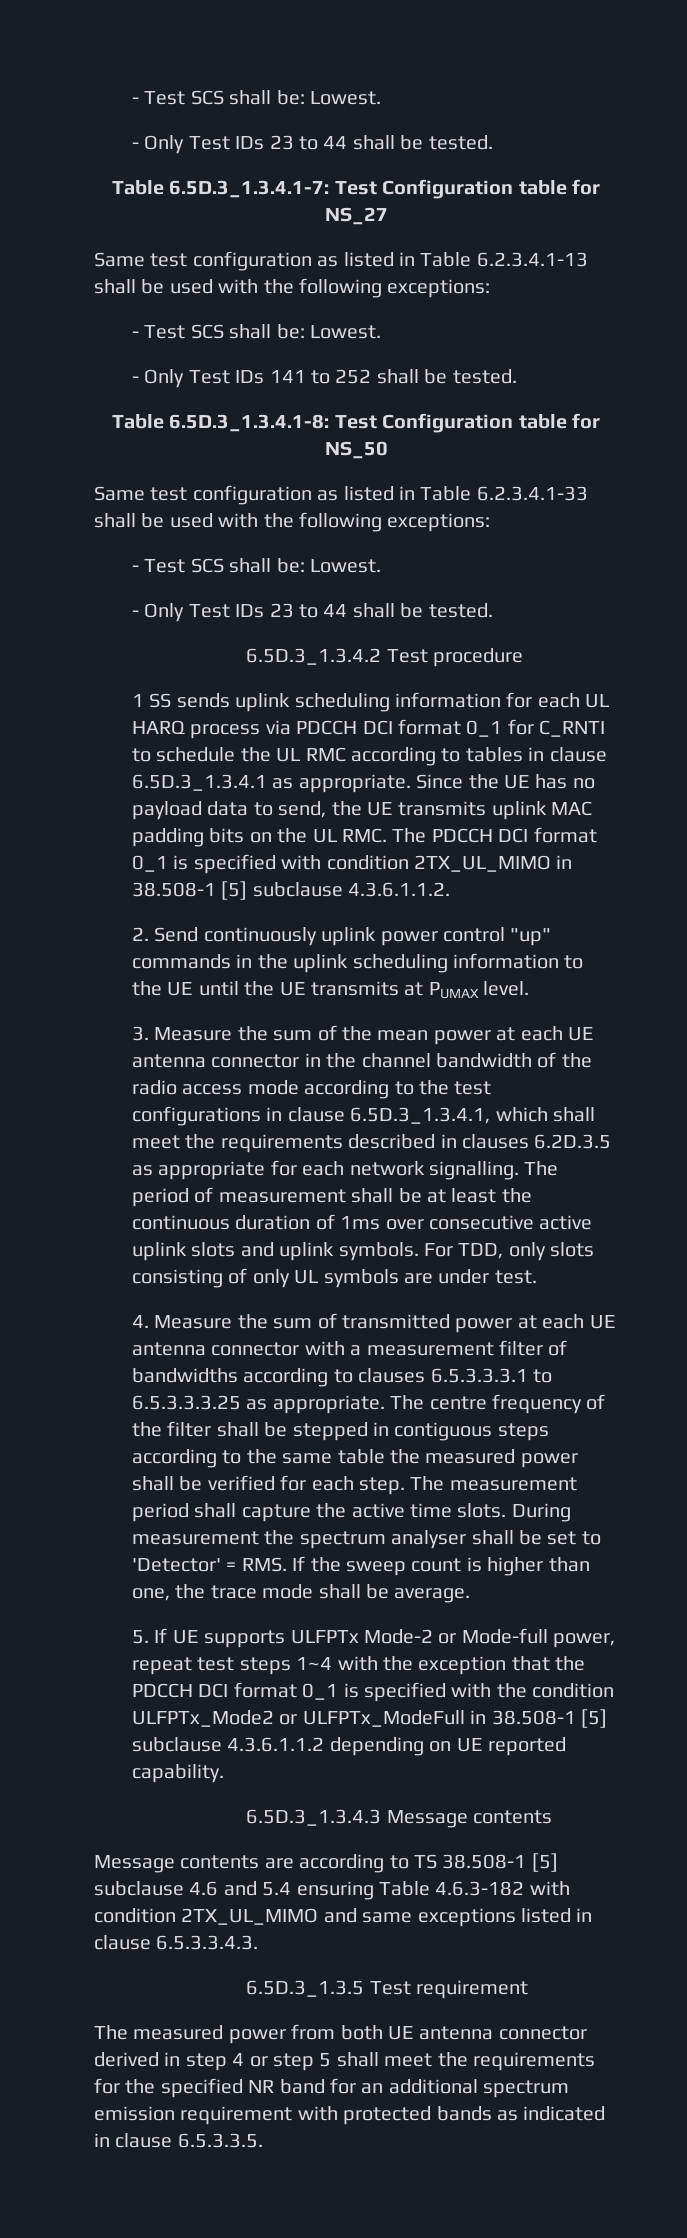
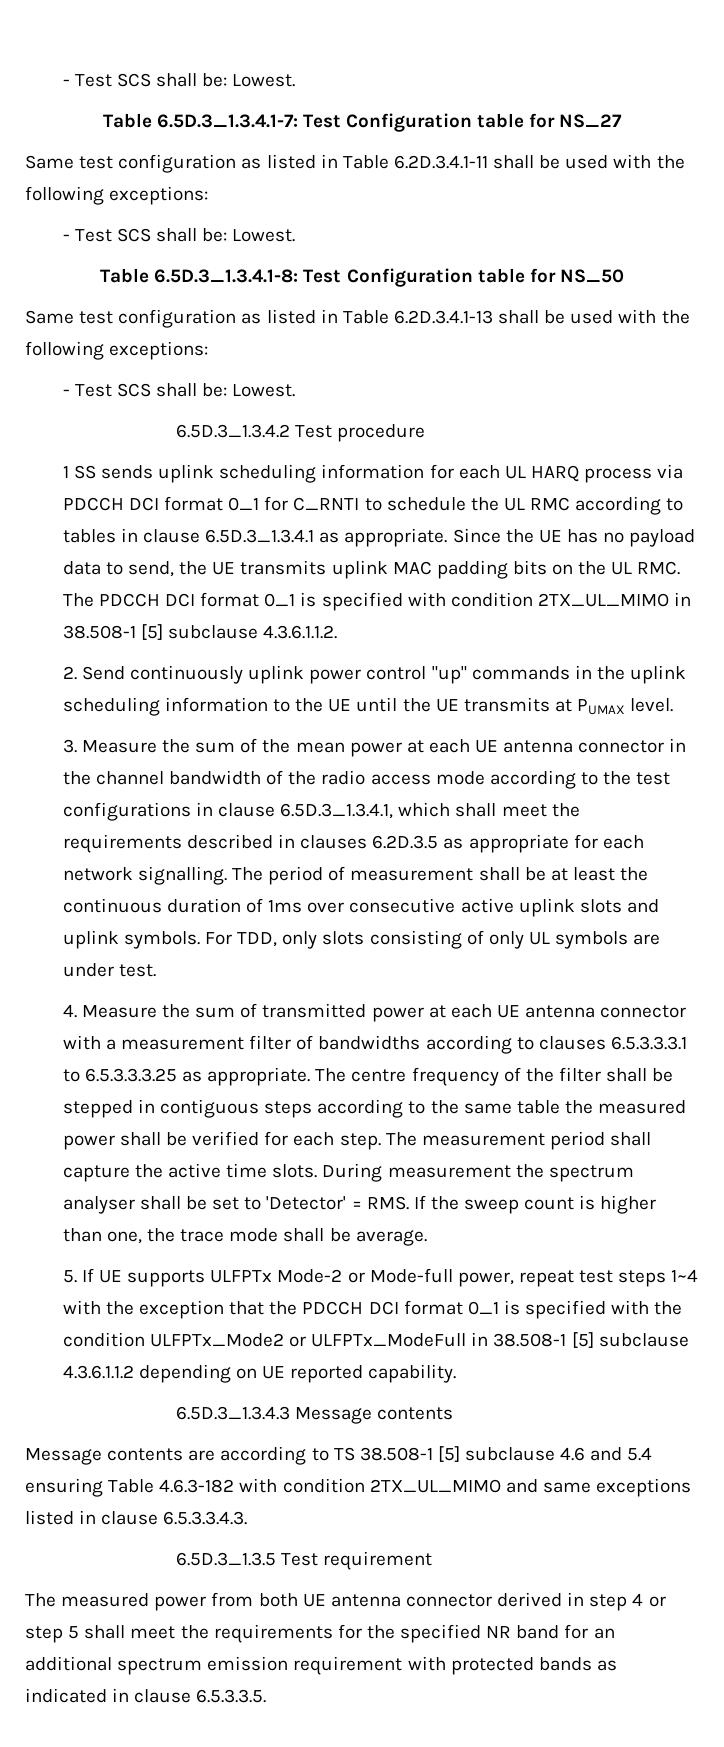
[132,90,382,105] [132,135,493,154] - Test SCS shall be: Lowest. // - Only Test IDs 23 to 44 shall be tested. -> [62,73,296,87] - Test SCS shall be: Lowest.
[476,252,588,267] 6.2.3.4.1-13 -> [393,155,488,169] 6.2D.3.4.1-11
[132,369,517,388] // - Only Test IDs 141 to 252 shall be tested. -> (296, 235) none
[476,486,588,501] 6.2.3.4.1-33 -> [393,310,493,324] 6.2D.3.4.1-13
[132,603,493,622] // - Only Test IDs 23 to 44 shall be tested. -> (296, 390) none

